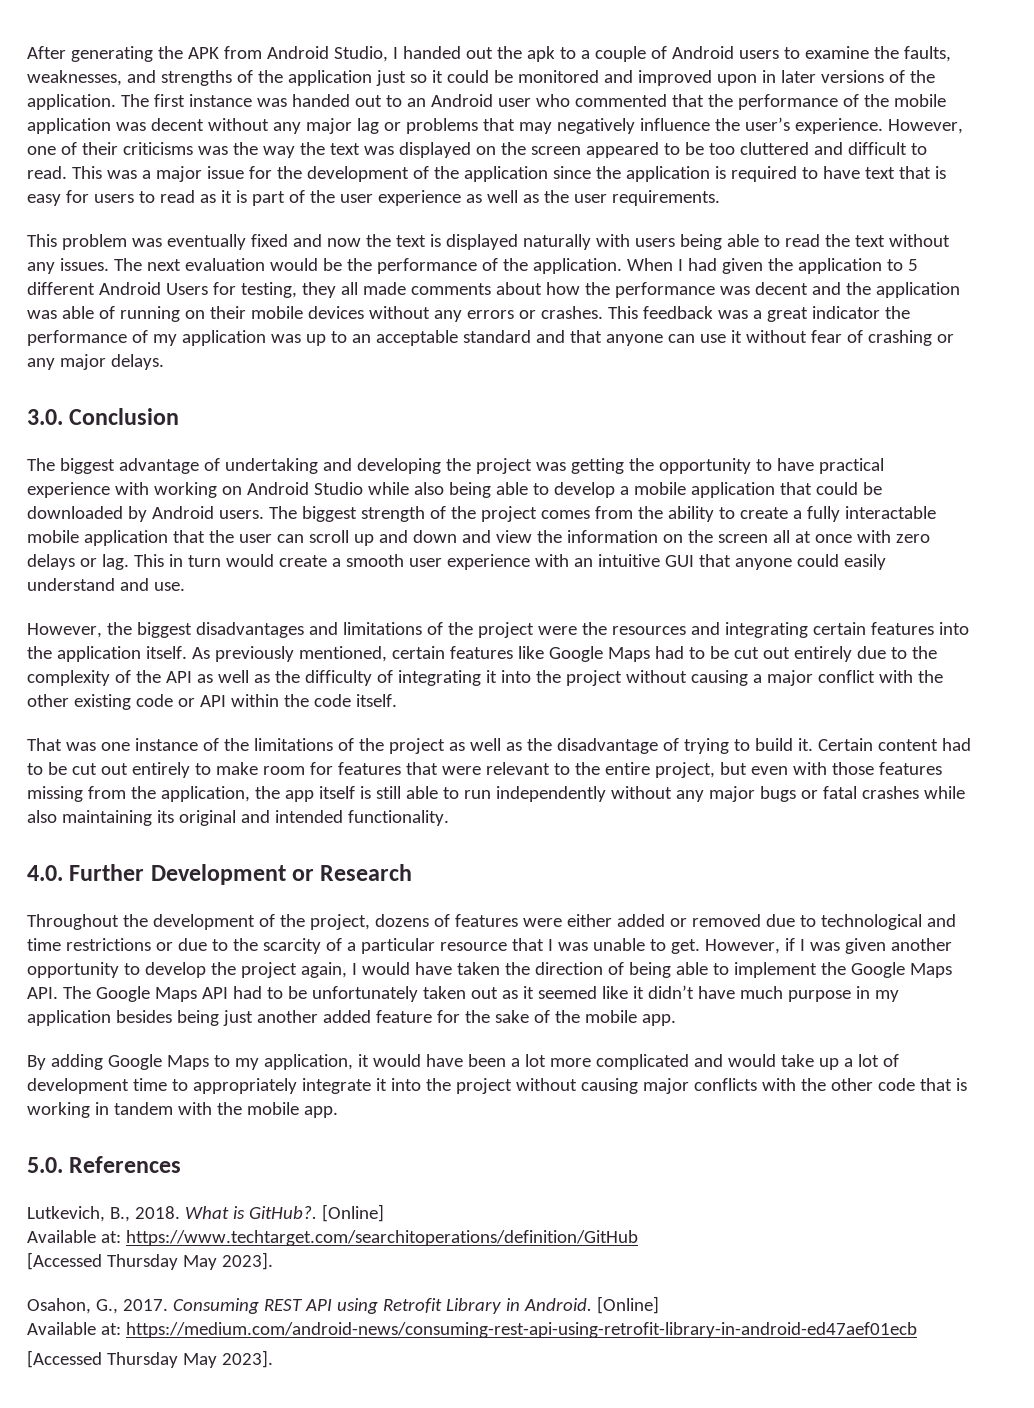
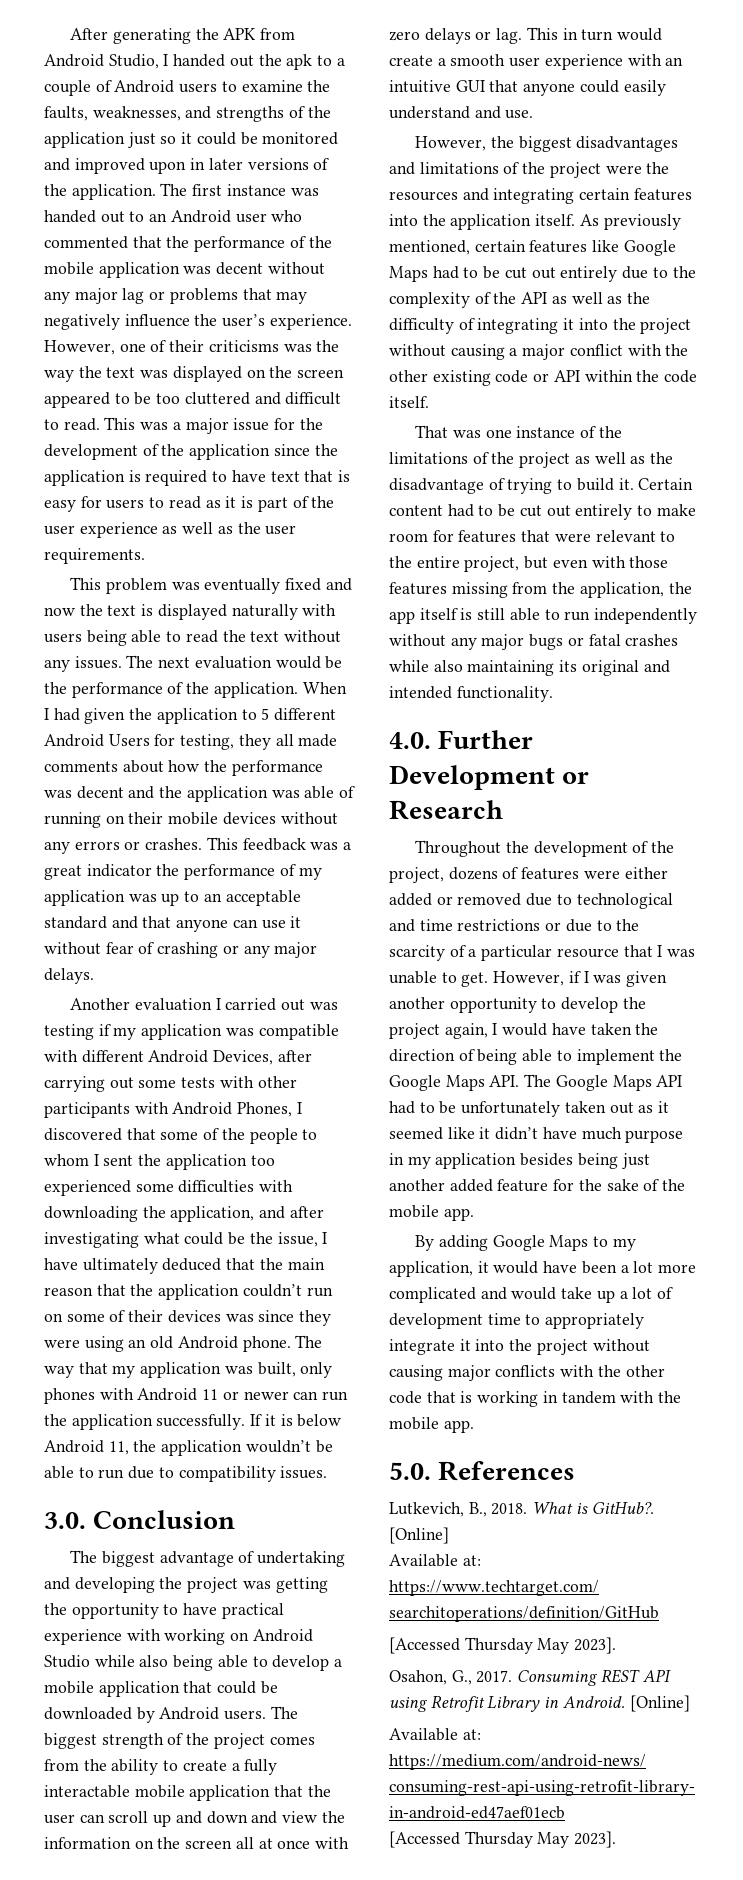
(164, 362) none -> [70,998,338,1011] [44,1024,339,1040] [44,1050,312,1065] [44,1076,297,1092] [44,1102,302,1118] [44,1128,318,1144] [44,1154,275,1170] [44,1180,294,1196] [44,1206,324,1222] [44,1232,328,1248] [44,1258,325,1274] [44,1284,333,1300] [44,1310,332,1326] [44,1335,323,1352] [44,1362,333,1378] [44,1388,349,1404] [44,1414,342,1430] [44,1440,333,1456] [44,1466,328,1482] // Another evaluation I carried out was testing if my application was compatible with different Android Devices, after carrying out some tests with other participants with Android Phones, I discovered that some of the people to whom I sent the application too experienced some difficulties with downloading the application, and after investigating what could be the issue, I have ultimately deduced that the main reason that the application couldn’t run on some of their devices was since they were using an old Android phone. The way that my application was built, only phones with Android 11 or newer can run the application successfully. If it is below Android 11, the application wouldn’t be able to run due to compatibility issues.

